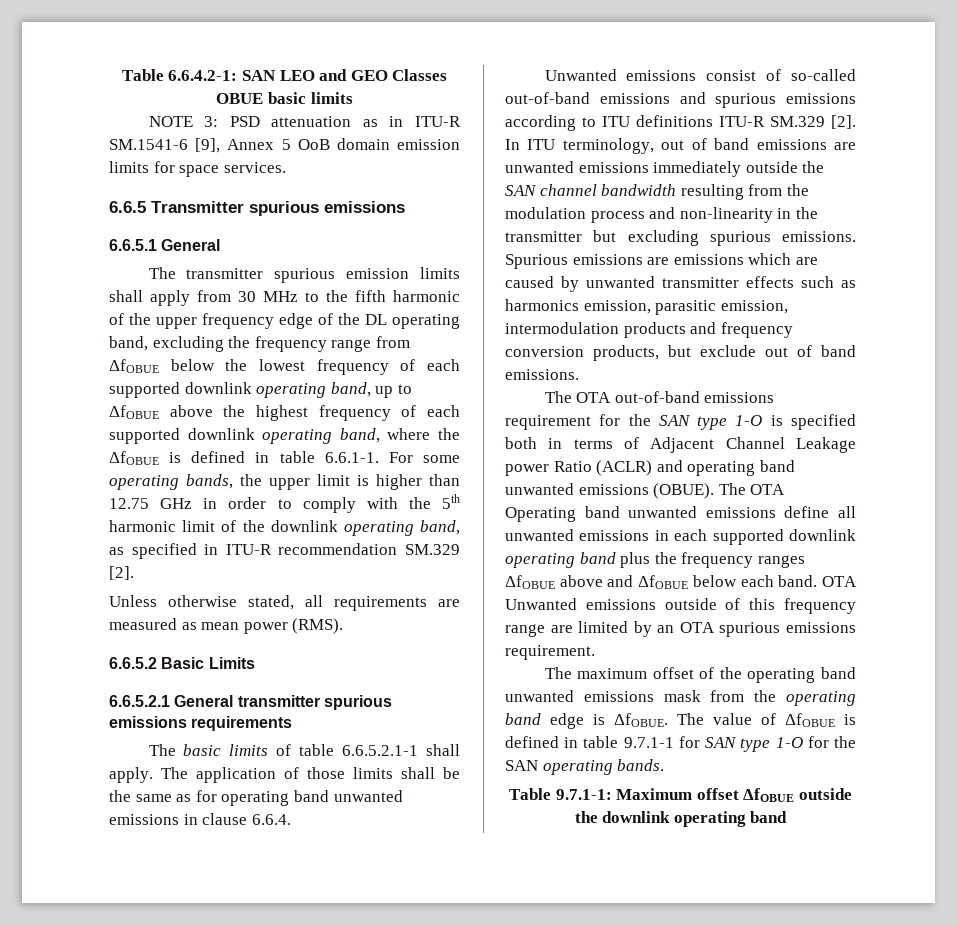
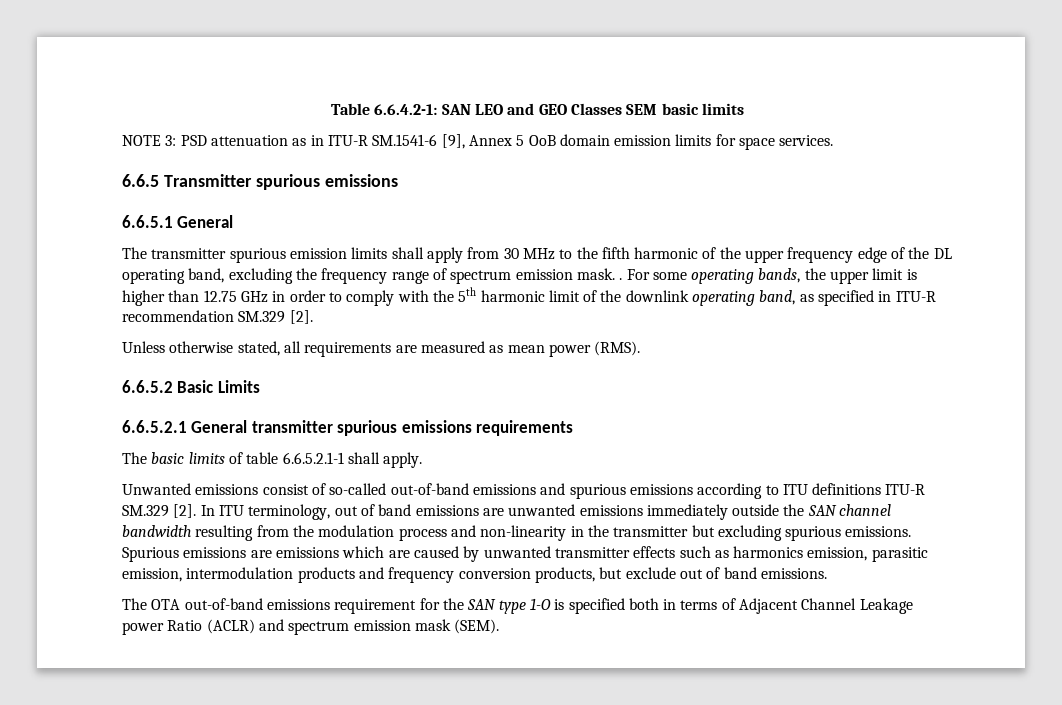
[216,93,264,104] OBUE -> [626,104,658,115] SEM
[375,336,410,348] [109,359,460,375] [109,382,412,398] [109,405,460,421] [109,428,461,444] [109,451,379,465] from ΔfOBUE below the lowest frequency of each supported downlink operating band, up to ΔfOBUE above the highest frequency of each supported downlink operating band, where the ΔfOBUE is defined in table 6.6.1-1. -> [432,268,623,284] of spectrum emission mask. .
[161,767,460,783] [109,790,403,806] [109,813,291,825] The application of those limits shall be the same as for operating band unwanted emissions in clause 6.6.4. -> (423, 460) none
[687,460,795,476] [505,483,786,499] [505,506,856,522] [505,529,856,545] [505,552,805,568] [505,575,857,589] [505,598,856,614] [505,621,856,637] [505,645,595,660] [544,667,856,683] [505,690,856,706] [505,713,856,729] [505,736,856,752] [505,759,665,775] [509,788,852,802] [574,811,788,827] operating band unwanted emissions (OBUE). The OTA Operating band unwanted emissions define all unwanted emissions in each supported downlink operating band plus the frequency ranges ΔfOBUE above and ΔfOBUE below each band. OTA Unwanted emissions outside of this frequency range are limited by an OTA spurious emissions requirement. // The maximum offset of the operating band unwanted emissions mask from the operating band edge is ΔfOBUE. The value of ΔfOBUE is defined in table 9.7.1-1 for SAN type 1-O for the SAN operating bands. // Table 9.7.1-1: Maximum offset ΔfOBUE outside the downlink operating band -> [288,619,500,635] spectrum emission mask (SEM).

